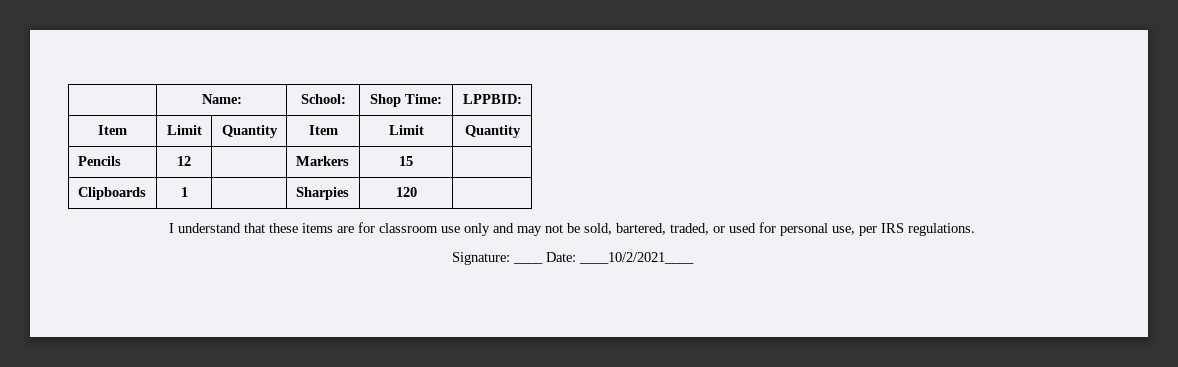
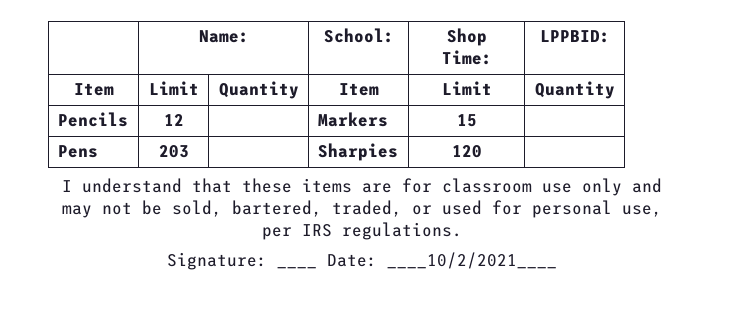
[77,187,146,200] [180,187,188,197] Clipboards | 1 -> [57,145,98,158] [158,145,189,158] Pens | 203

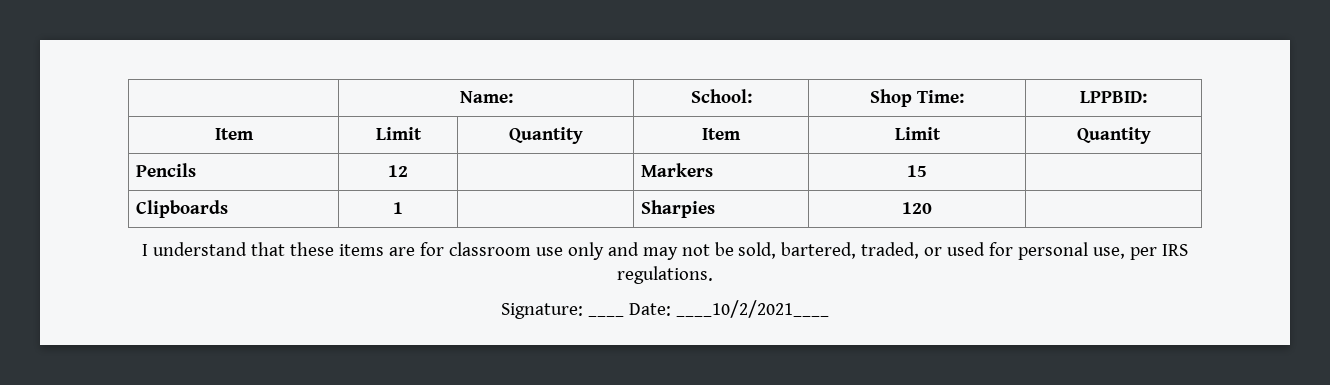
[57,145,98,158] [158,145,189,158] Pens | 203 -> [135,200,228,218] [393,202,403,214] Clipboards | 1

